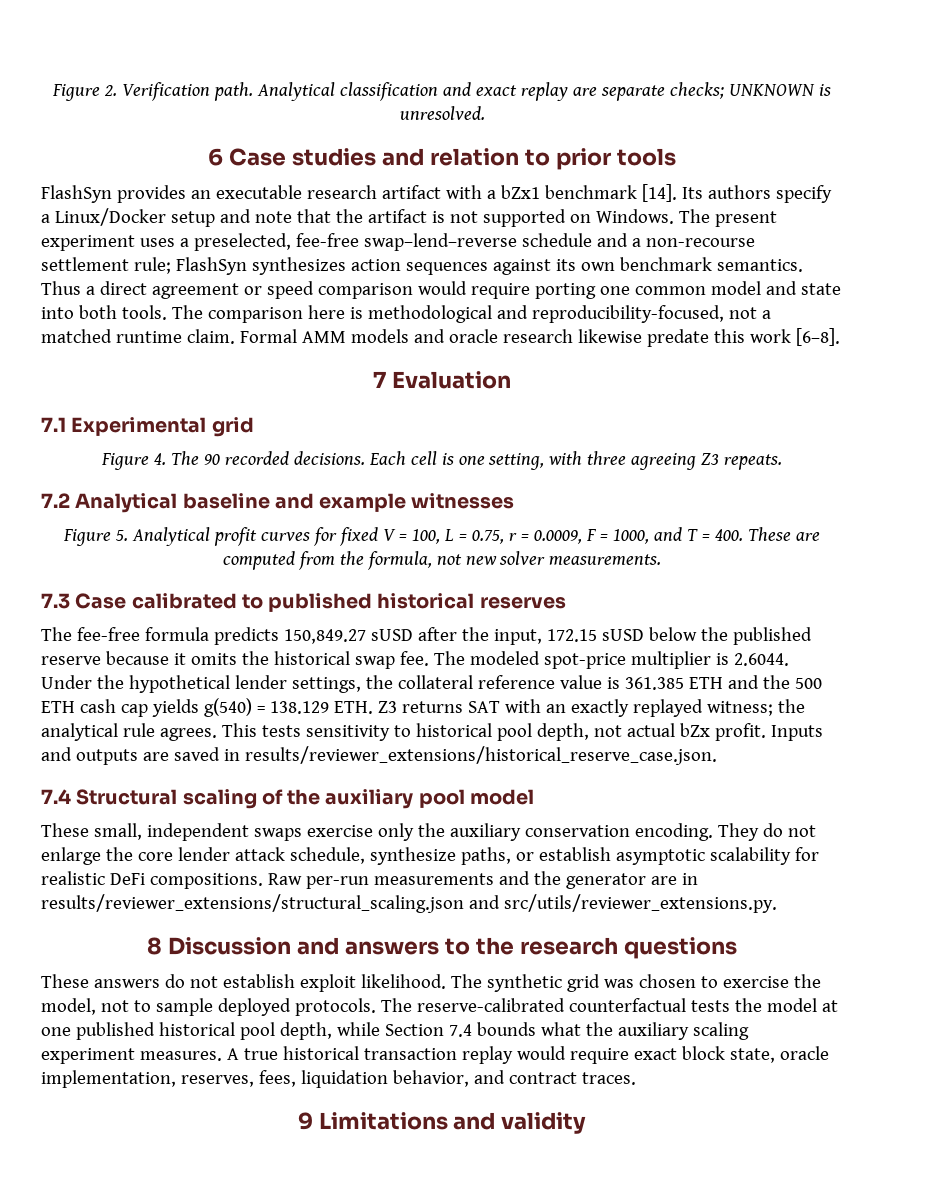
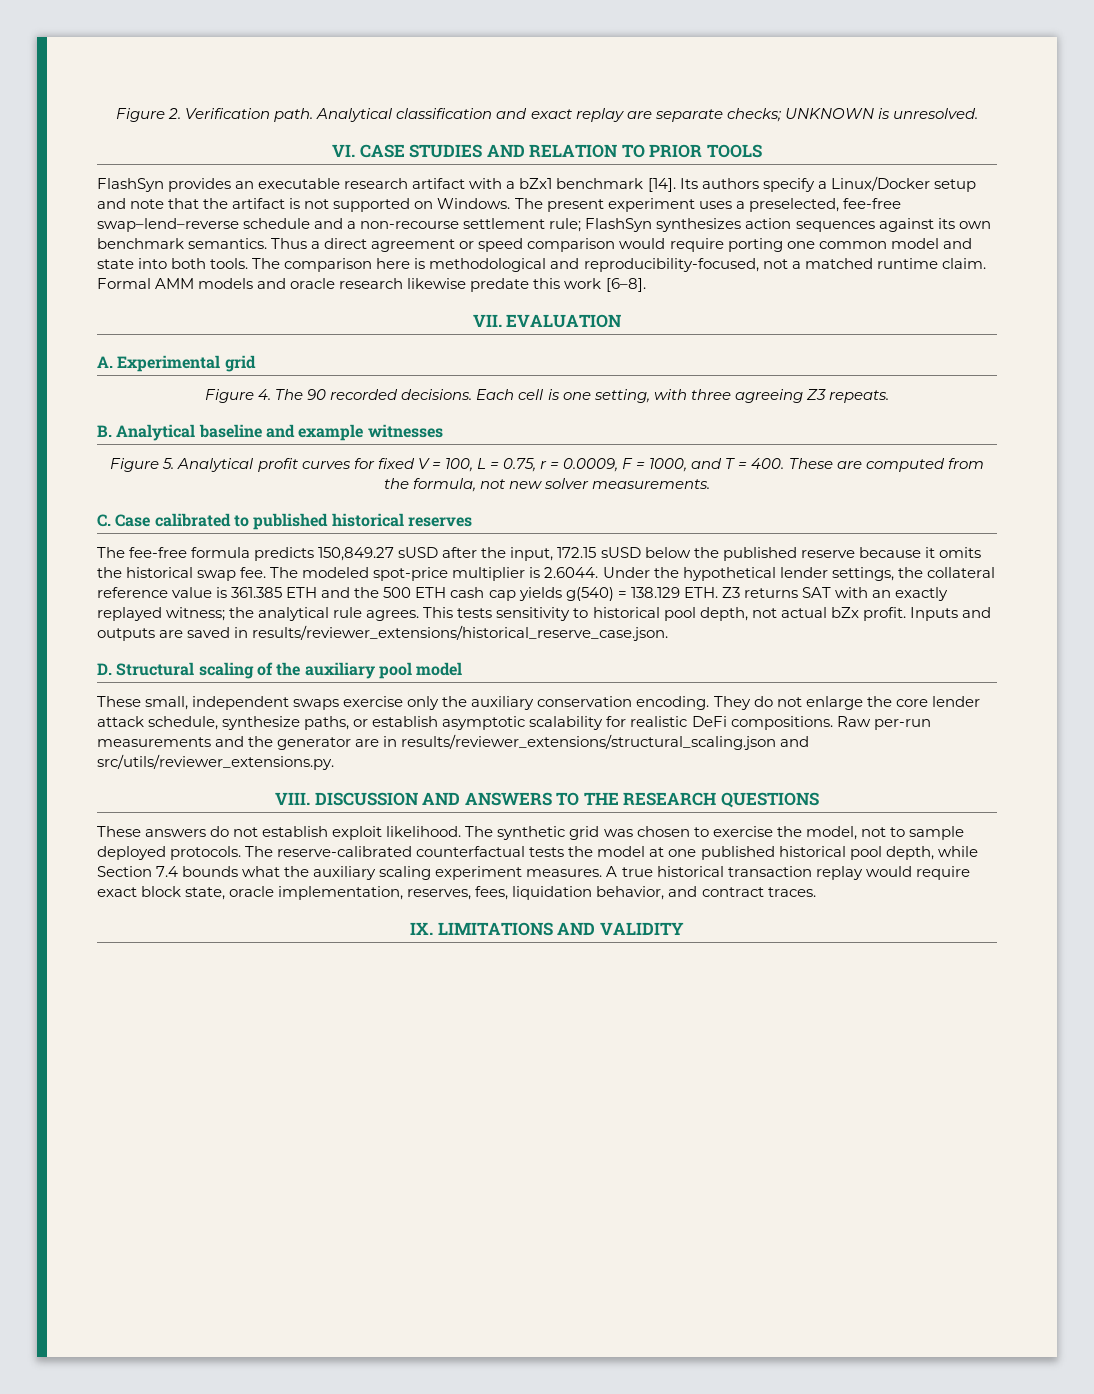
[208,148,676,170] 6 Case studies and relation to prior tools -> [331,144,763,158] VI. CASE STUDIES AND RELATION TO PRIOR TOOLS
[373,371,511,389] [41,417,66,432] 7 Evaluation // 7.1 -> [472,314,622,328] [97,356,113,368] VII. EVALUATION // A.
[41,493,70,508] 7.2 -> [97,425,112,437] B.
[41,593,70,609] 7.3 -> [97,514,111,527] C.
[41,789,71,804] 7.4 -> [97,663,112,675] D.
[147,937,737,959] 8 Discussion and answers to the research questions -> [274,792,820,808] VIII. DISCUSSION AND ANSWERS TO THE RESEARCH QUESTIONS
[297,1112,587,1134] 9 Limitations and validity -> [410,922,684,936] IX. LIMITATIONS AND VALIDITY

